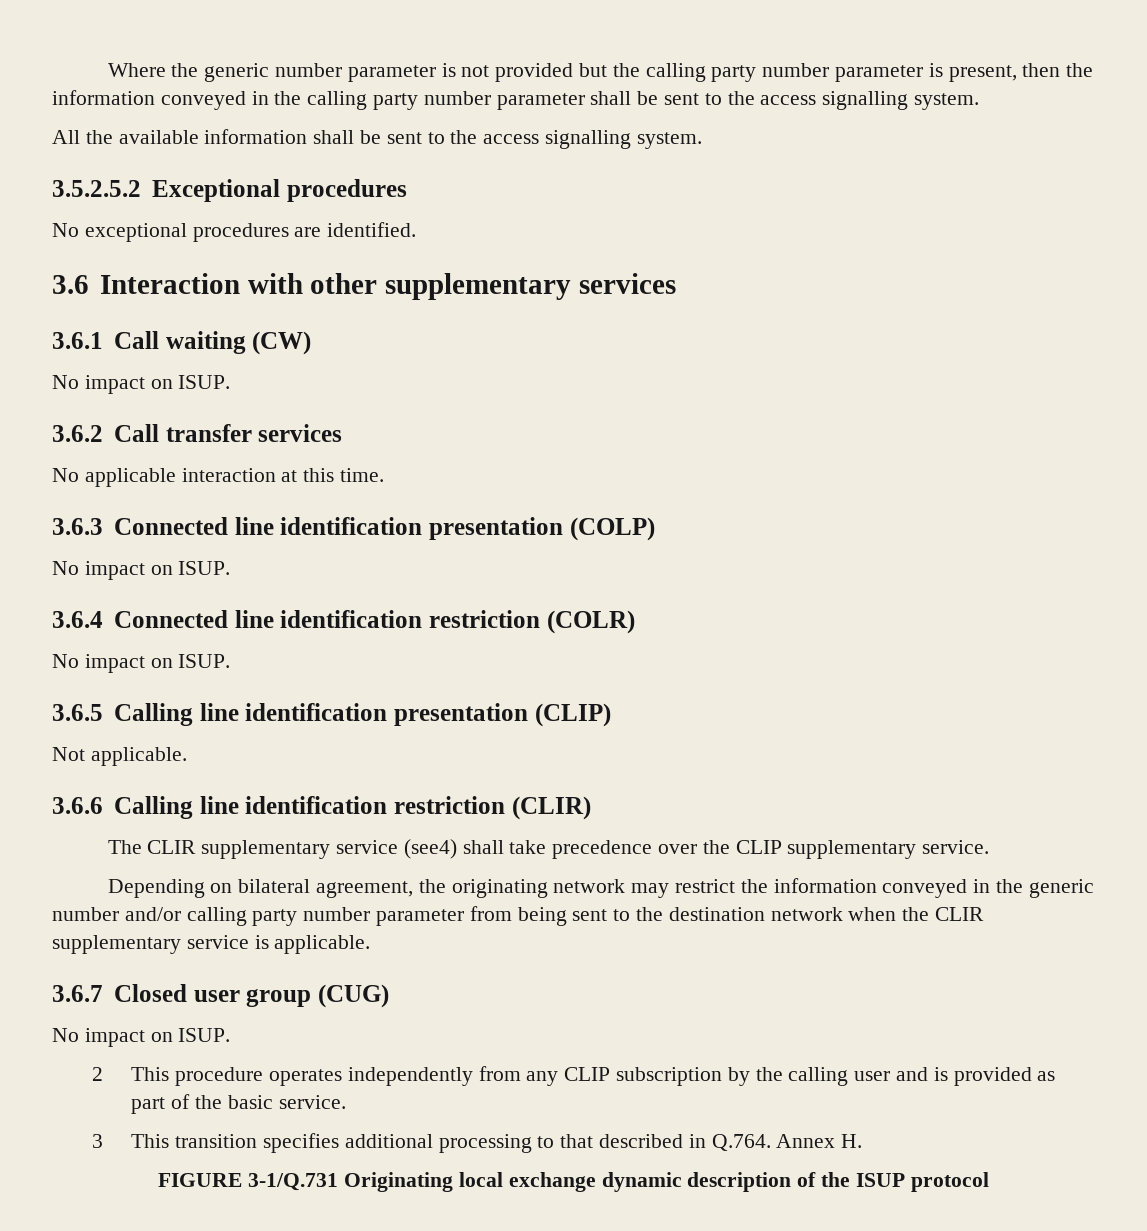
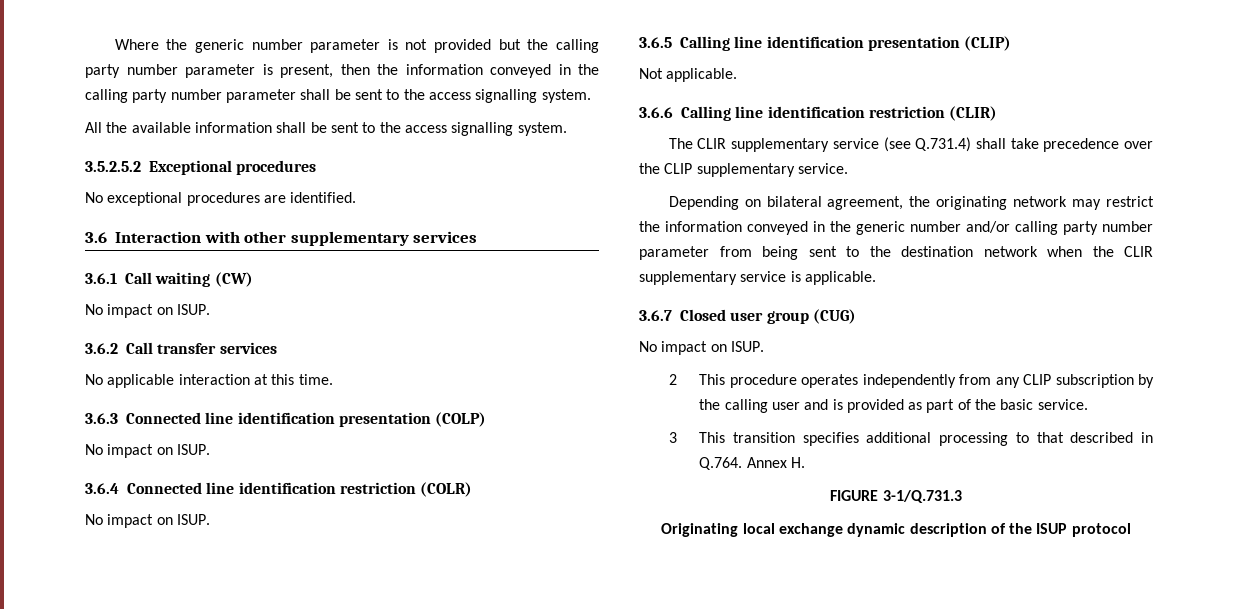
[403,839,457,859] (see4) -> [883,137,972,152] (see Q.731.4)
[248,1173,339,1191] 3-1/Q.731 -> [882,490,962,503] 3-1/Q.731.3 //

